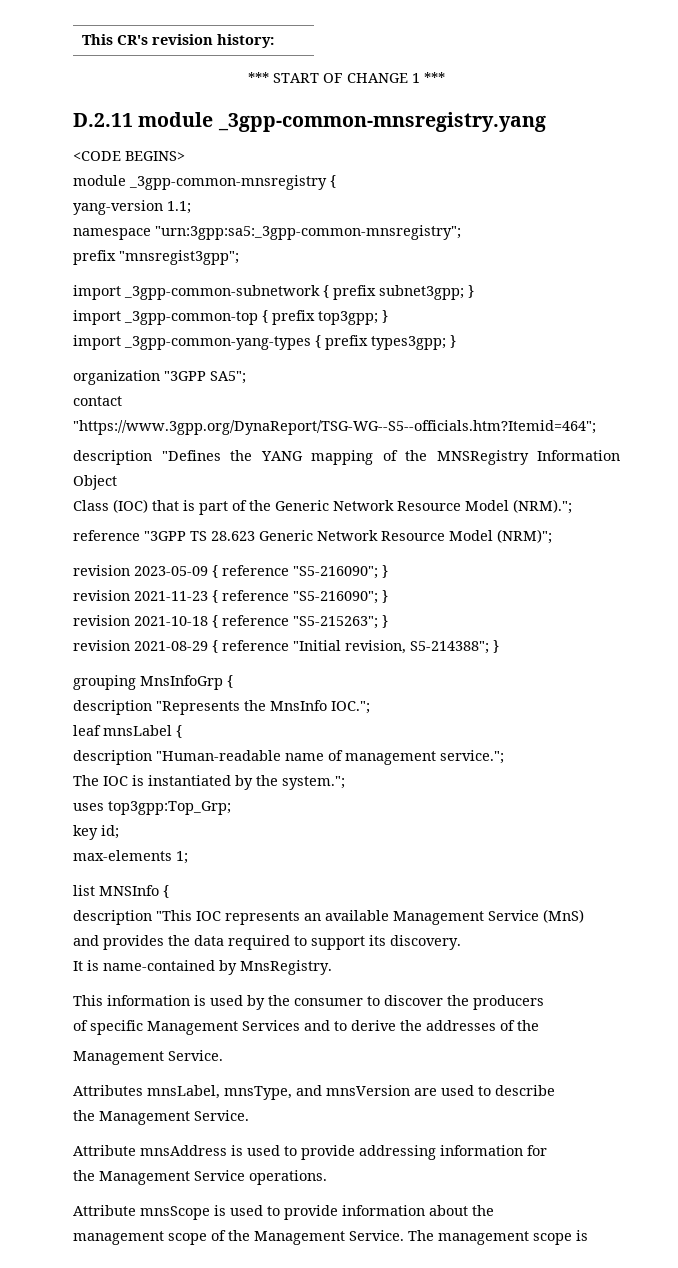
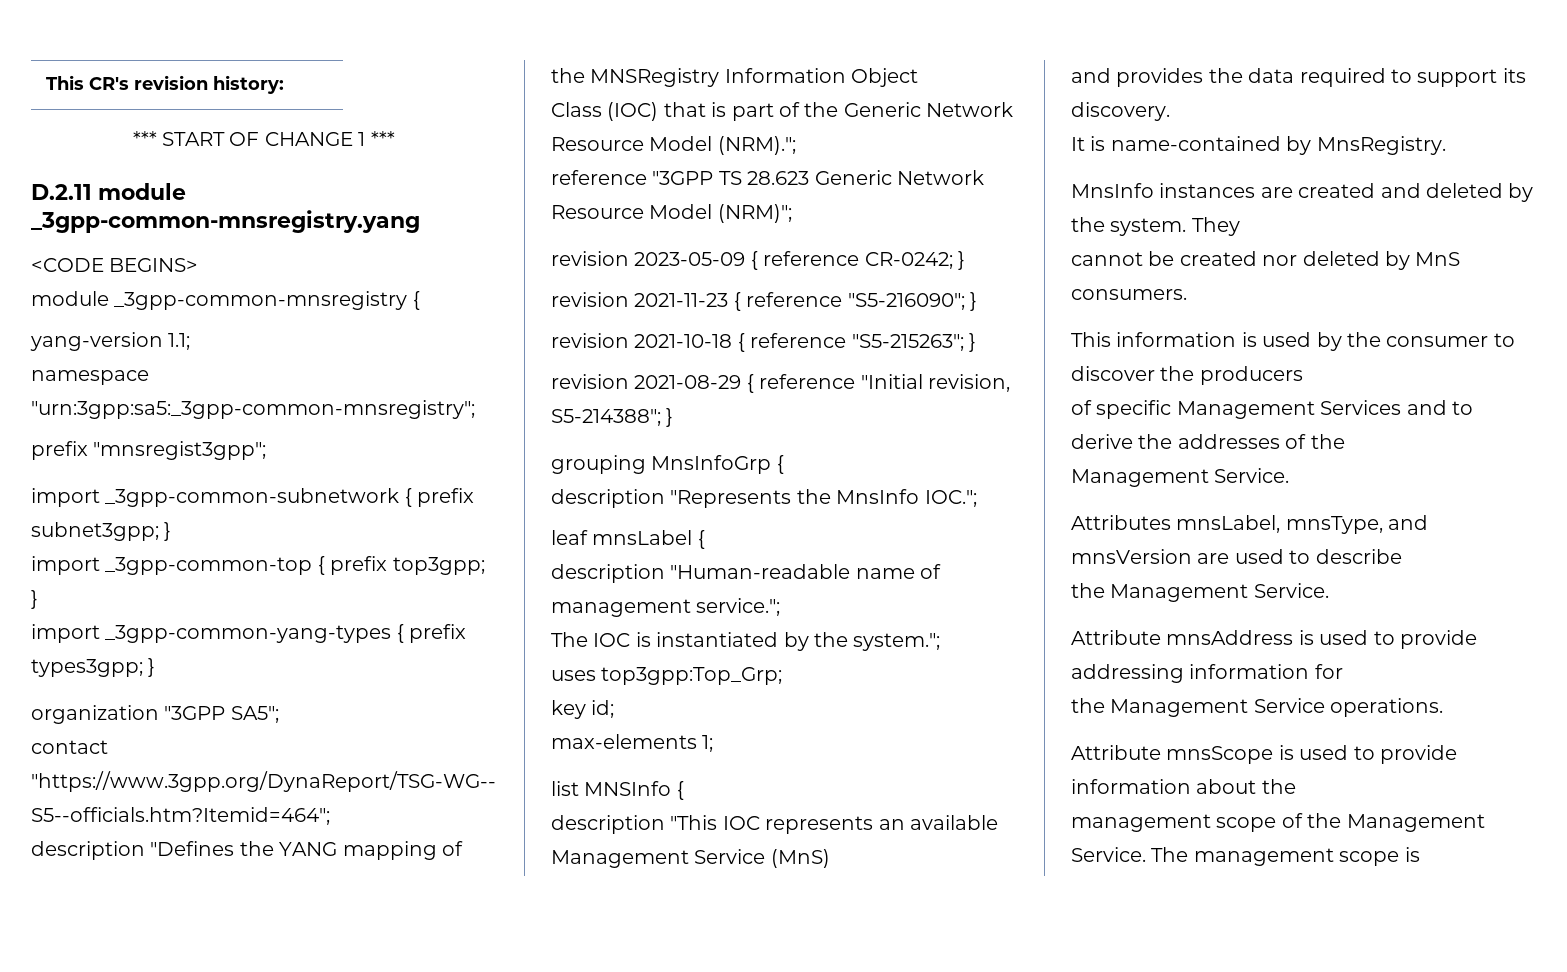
[293,566,378,579] "S5-216090"; -> [864,252,953,269] CR-0242;
(332, 967) none -> [1071,183,1534,202] [1071,217,1240,236] [1071,251,1461,270] [1071,289,1187,300] // MnsInfo instances are created and deleted by the system. They // cannot be created nor deleted by MnS consumers.

